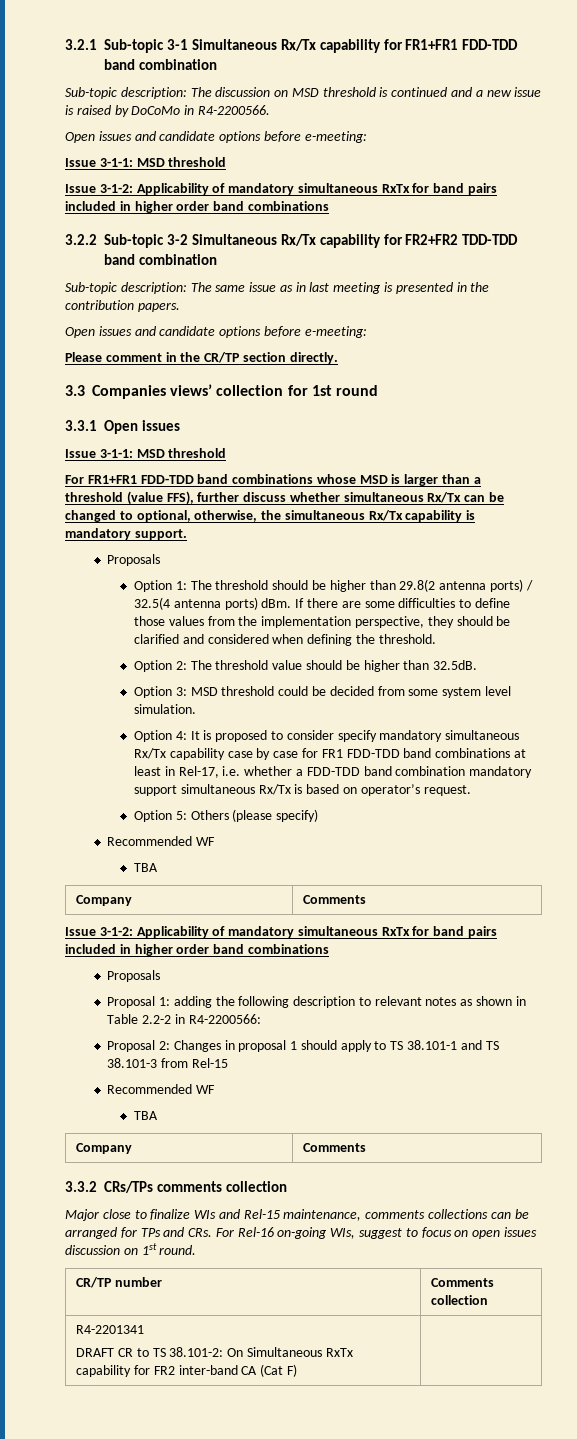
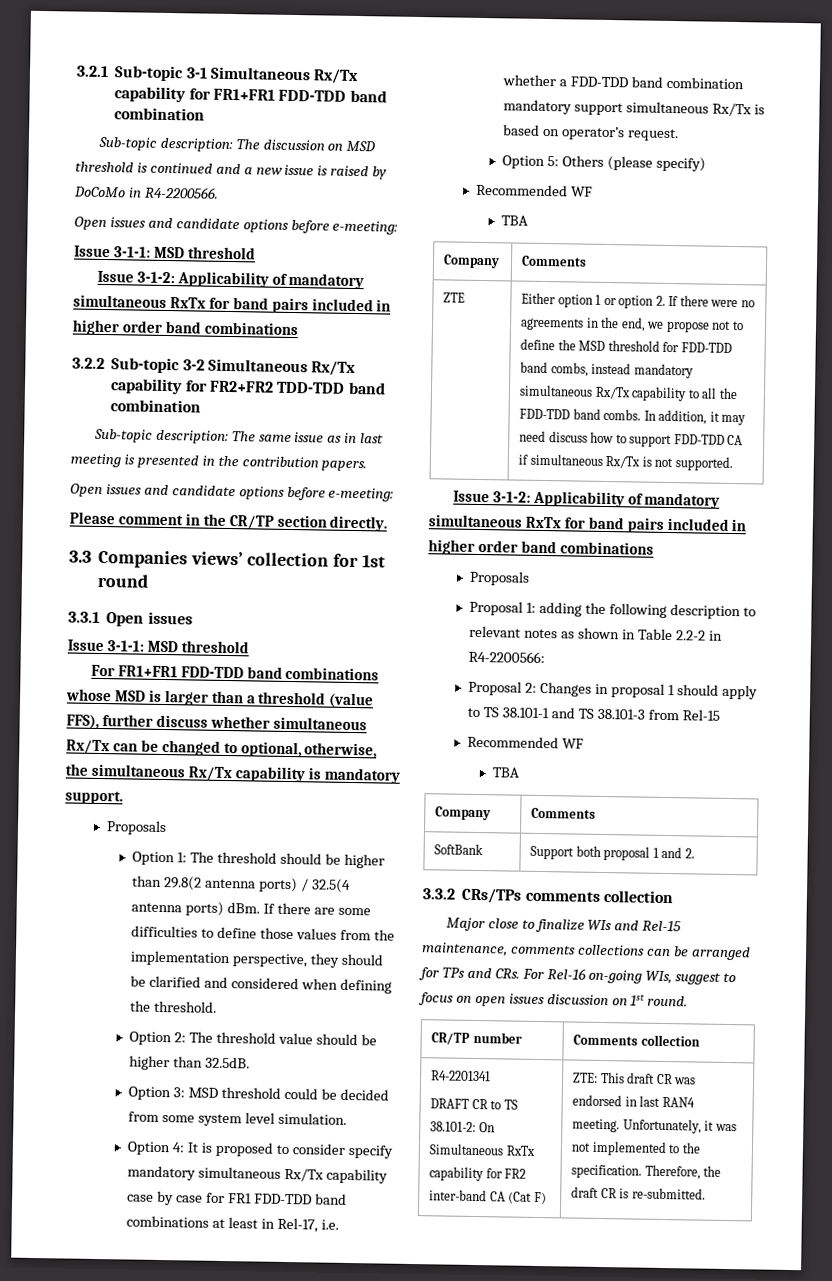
(367, 899) none -> [443,292,466,303] [521,292,755,309] [520,316,744,333] [520,338,732,353] [520,361,694,379] [519,384,738,402] [519,408,747,426] [519,430,744,448] [518,453,733,472] // ZTE | Either option 1 or option 2. If there were no agreements in the end, we propose not to define the MSD threshold for FDD-TDD band combs, instead mandatory simultaneous Rx/Tx capability to all the FDD-TDD band combs. In addition, it may need discuss how to support FDD-TDD CA if simultaneous Rx/Tx is not supported.
(367, 1147) none -> [434,843,484,856] [530,845,695,861] // SoftBank | Support both proposal 1 and 2.
(297, 1370) none -> [572,1071,697,1085] [572,1094,695,1108] [572,1118,737,1134] [571,1140,701,1157] [571,1164,722,1180] [571,1186,706,1200] ZTE: This draft CR was endorsed in last RAN4 meeting. Unfortunately, it was not implemented to the specification. Therefore, the draft CR is re-submitted.

